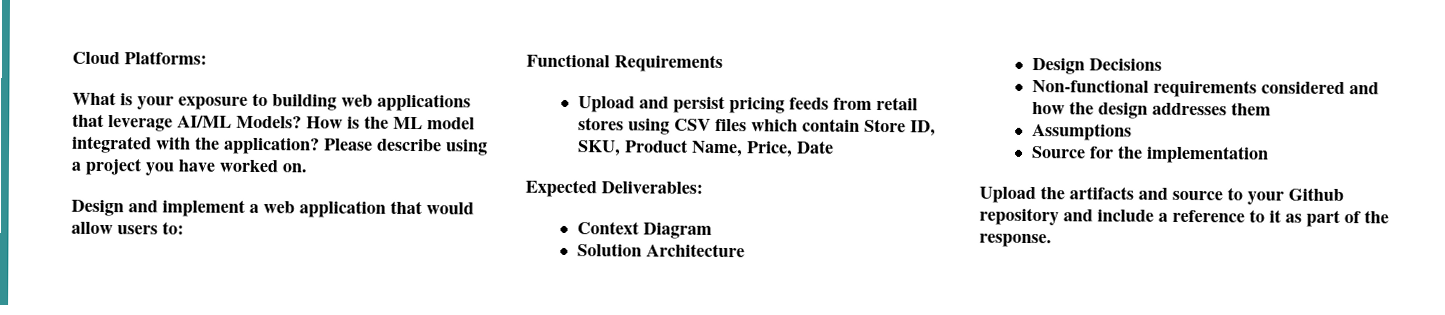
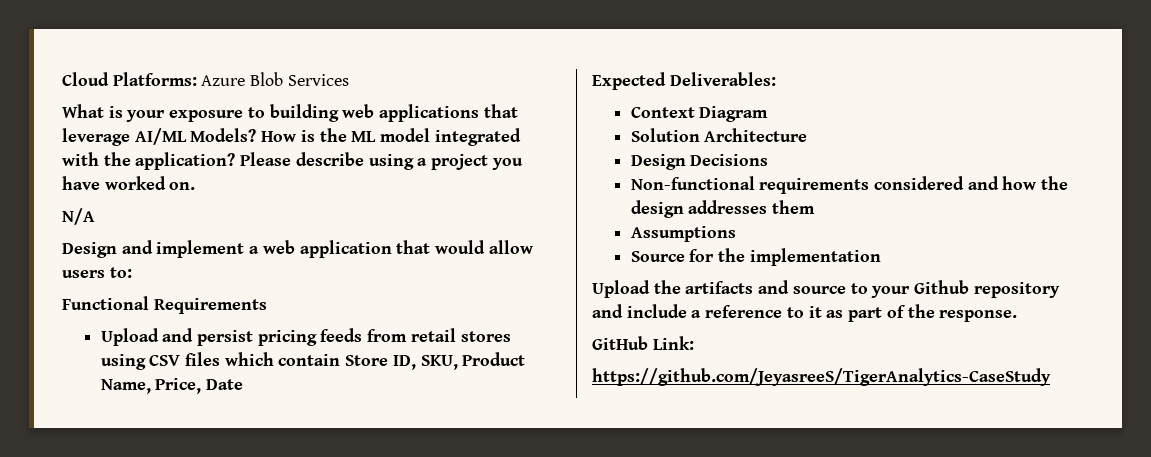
(207, 58) none -> [201,72,349,86] Azure Blob Services
(307, 168) none -> [62,208,95,225] // N/A
(1052, 240) none -> [592,336,694,350] [592,368,1051,386] // GitHub Link: // https://github.com/JeyasreeS/TigerAnalytics-CaseStudy

